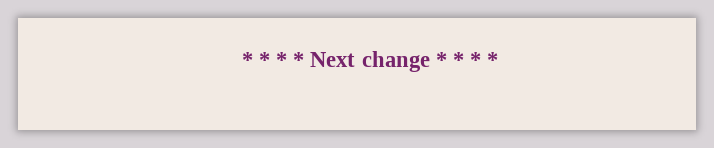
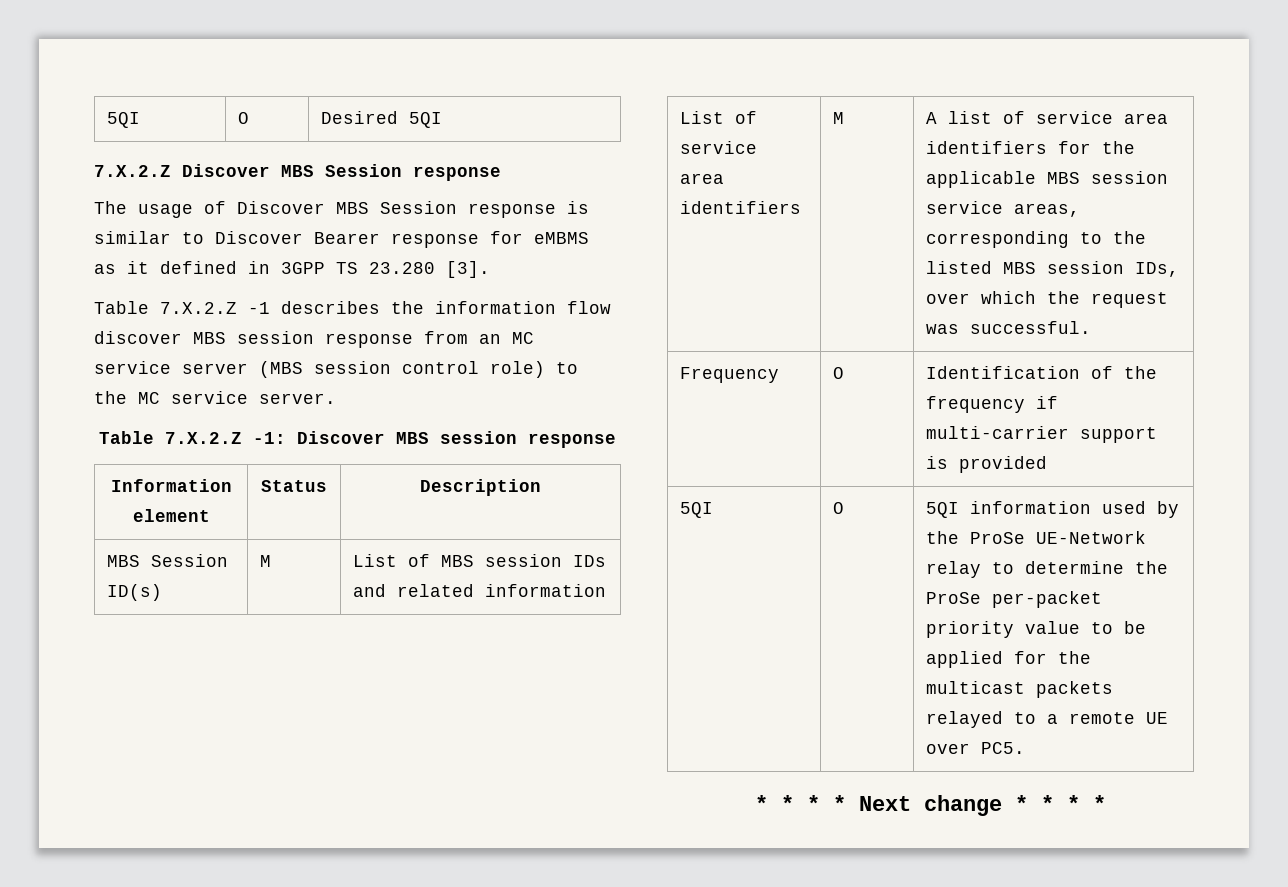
(242, 59) none -> [107,112,141,128] [238,112,250,124] [321,111,443,128] [94,164,501,181] [94,201,589,218] [94,231,589,248] [94,261,490,278] [94,301,611,314] [94,331,534,348] [94,361,578,378] [94,391,336,404] [99,431,616,448] [110,479,232,492] [132,509,210,522] [261,480,327,492] [420,479,541,496] [107,554,229,567] [107,584,163,601] [260,555,272,567] [353,554,607,567] [353,584,607,597] [680,111,758,124] [680,141,758,154] [680,173,725,184] [680,201,802,214] [833,112,845,124] [926,111,1169,124] [926,141,1136,154] [926,171,1169,188] [926,201,1081,217] [926,231,1147,248] [926,261,1180,277] [926,291,1169,308] [926,321,1092,334] [680,367,780,383] [833,367,845,379] [926,366,1158,379] [926,396,1059,413] [926,426,1158,443] [926,456,1048,473] [680,502,714,518] [833,502,845,514] [926,501,1180,518] [926,531,1147,544] [926,561,1169,578] [926,591,1103,608] [926,621,1147,638] [926,651,1092,668] [926,681,1114,698] [926,711,1169,728] [926,742,1026,754] 5QI | O | Desired 5QI // 7.X.2.Z Discover MBS Session response // The usage of Discover MBS Session response is similar to Discover Bearer response for eMBMS as it defined in 3GPP TS 23.280 [3]. // Table 7.X.2.Z -1 describes the information flow discover MBS session response from an MC service server (MBS session control role) to the MC service server. // Table 7.X.2.Z -1: Discover MBS session response // Information element | Status | Description // MBS Session ID(s) | M | List of MBS session IDs and related information // List of service area identifiers | M | A list of service area identifiers for the applicable MBS session service areas, corresponding to the listed MBS session IDs, over which the request was successful. // Frequency | O | Identification of the frequency if multi-carrier support is provided // 5QI | O | 5QI information used by the ProSe UE-Network relay to determine the ProSe per-packet priority value to be applied for the multicast packets relayed to a remote UE over PC5. //

